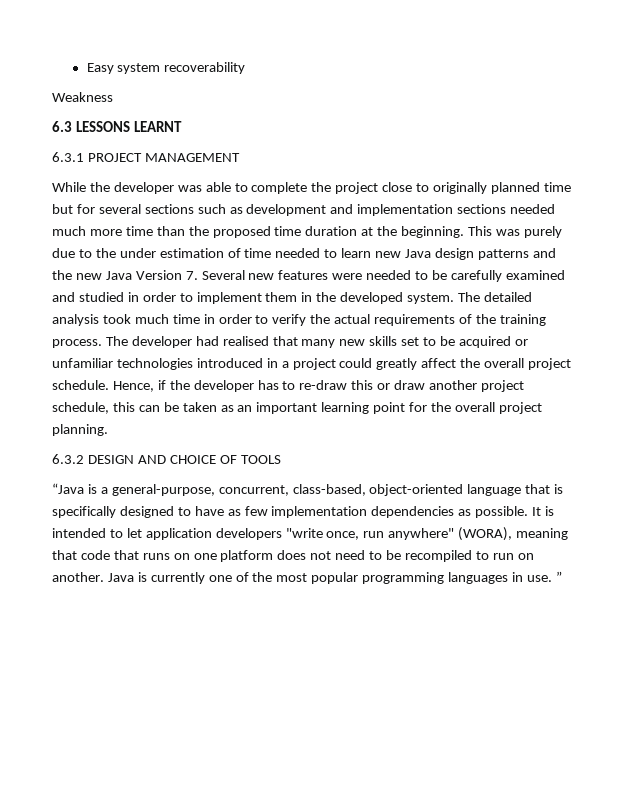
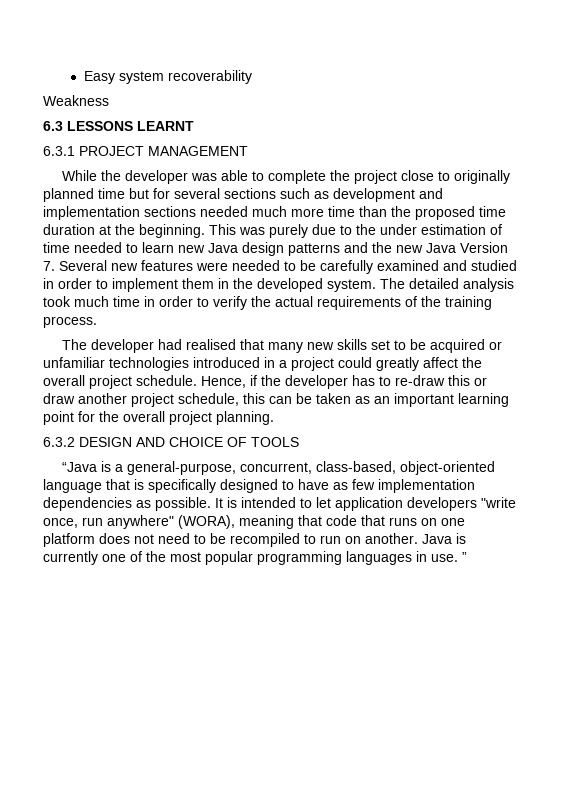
(102, 343) none -> (97, 322) //

